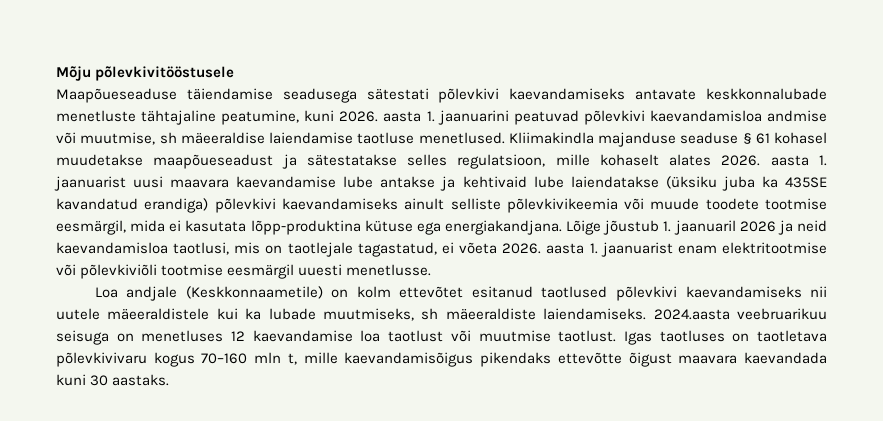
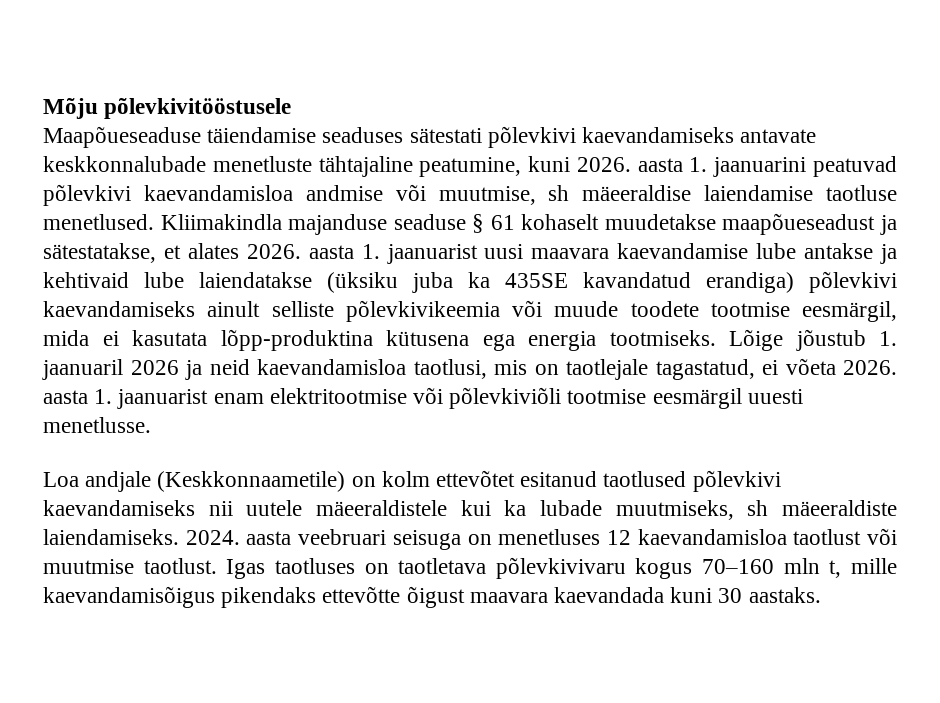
[282,88,357,103] seadusega -> [322,127,404,143] seaduses
[774,132,827,144] kohasel -> [521,214,600,230] kohaselt
[306,154,659,169] sätestatakse selles regulatsioon, mille kohaselt -> [43,243,181,263] sätestatakse, et
[364,220,562,235] kütuse ega energiakandjana. -> [386,330,716,351] kütusena ega energia tootmiseks.
[653,308,827,320] 2024.aasta veebruarikuu -> [185,529,387,545] 2024. aasta veebruari
[252,330,381,342] kaevandamise loa -> [637,529,787,545] kaevandamisloa

